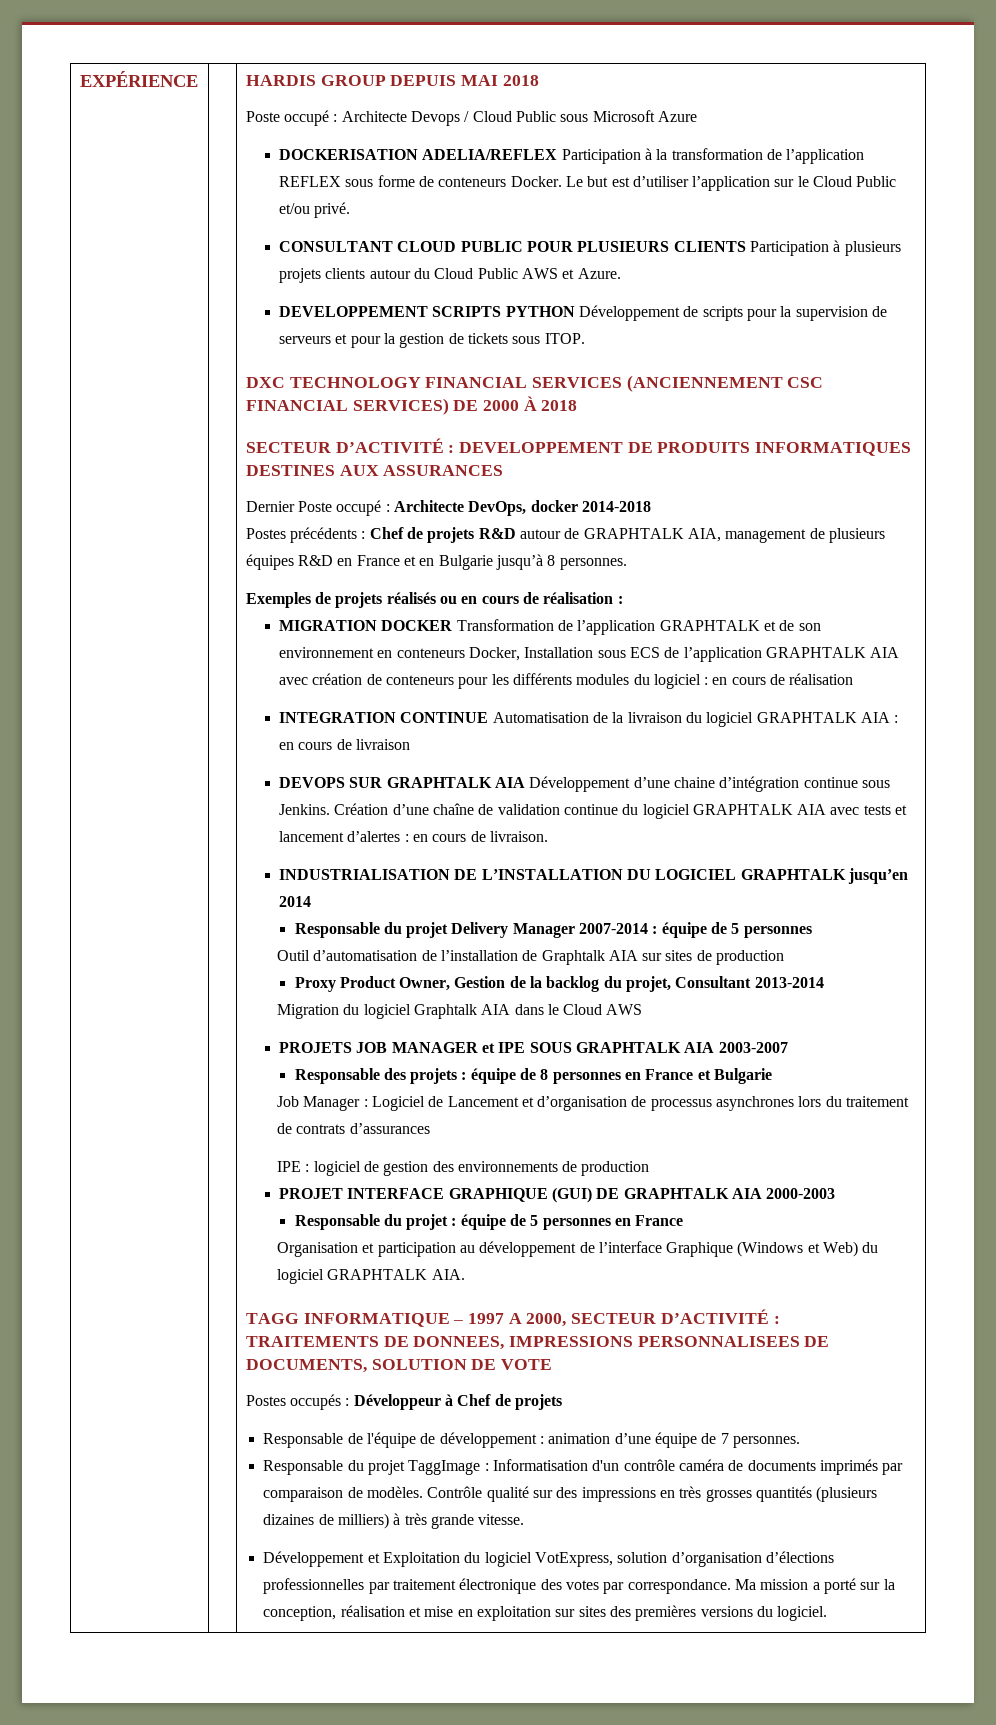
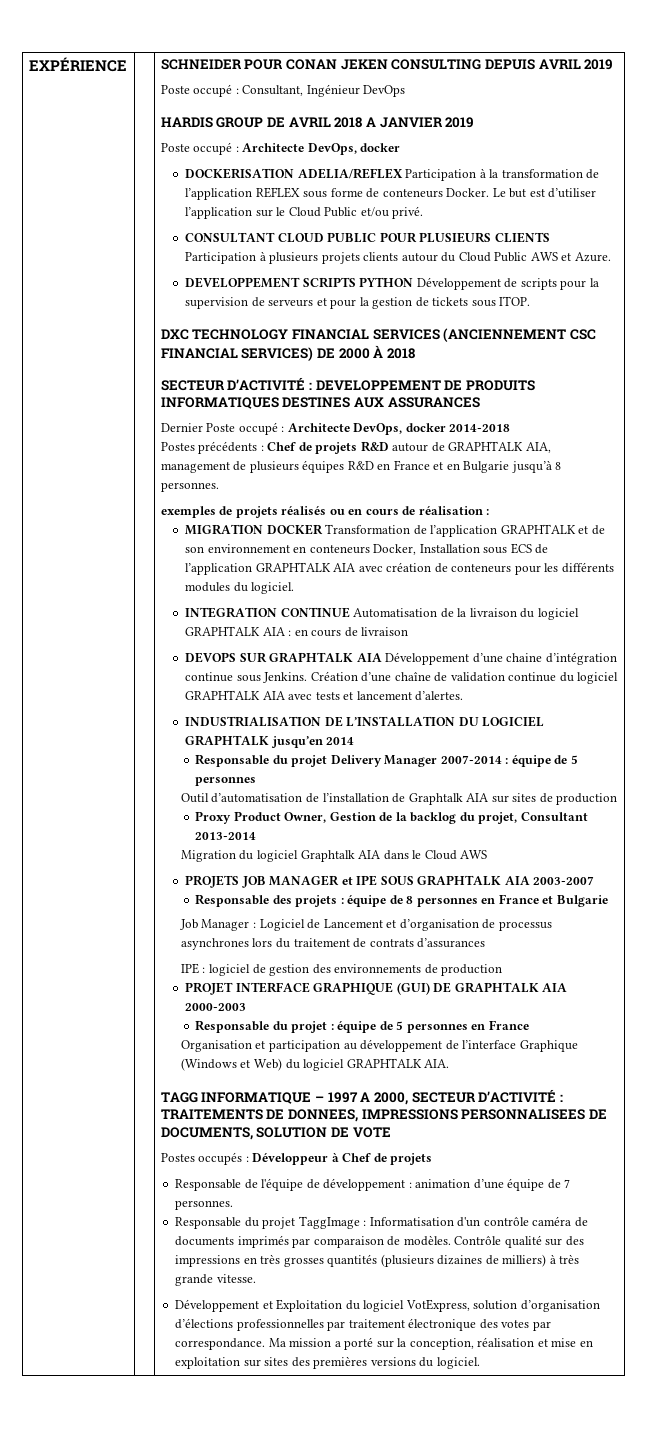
[245,75,539,86] [245,110,697,126] HARDIS GROUP DEPUIS MAI 2018 // Poste occupé : Architecte Devops / Cloud Public sous Microsoft Azure -> [160,59,614,70] [160,84,406,97] [160,117,475,128] [160,142,401,155] SCHNEIDER POUR CONAN JEKEN CONSULTING DEPUIS AVRIL 2019 // Poste occupé : Consultant, Ingénieur DevOps // HARDIS GROUP DE AVRIL 2018 A JANVIER 2019 // Poste occupé : Architecte DevOps, docker
[245,592,311,608] Exemples -> [160,506,216,518] exemples
[653,673,854,689] logiciel : en cours de réalisation -> [251,582,295,594] logiciel.
[347,831,548,842] d’alertes : en cours de livraison. -> [415,691,464,701] d’alertes.

